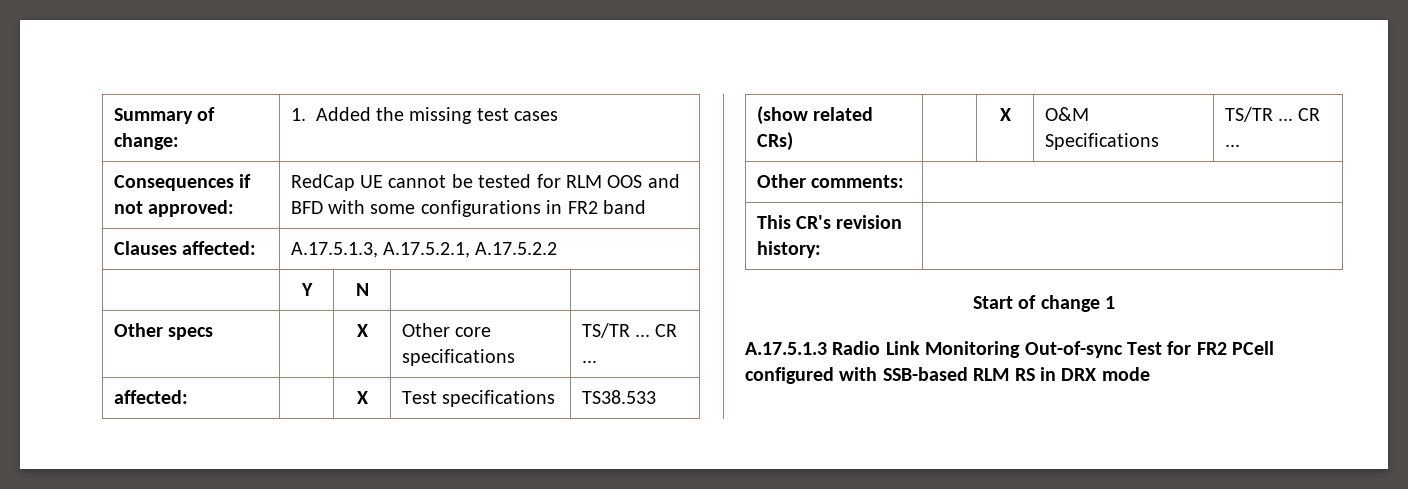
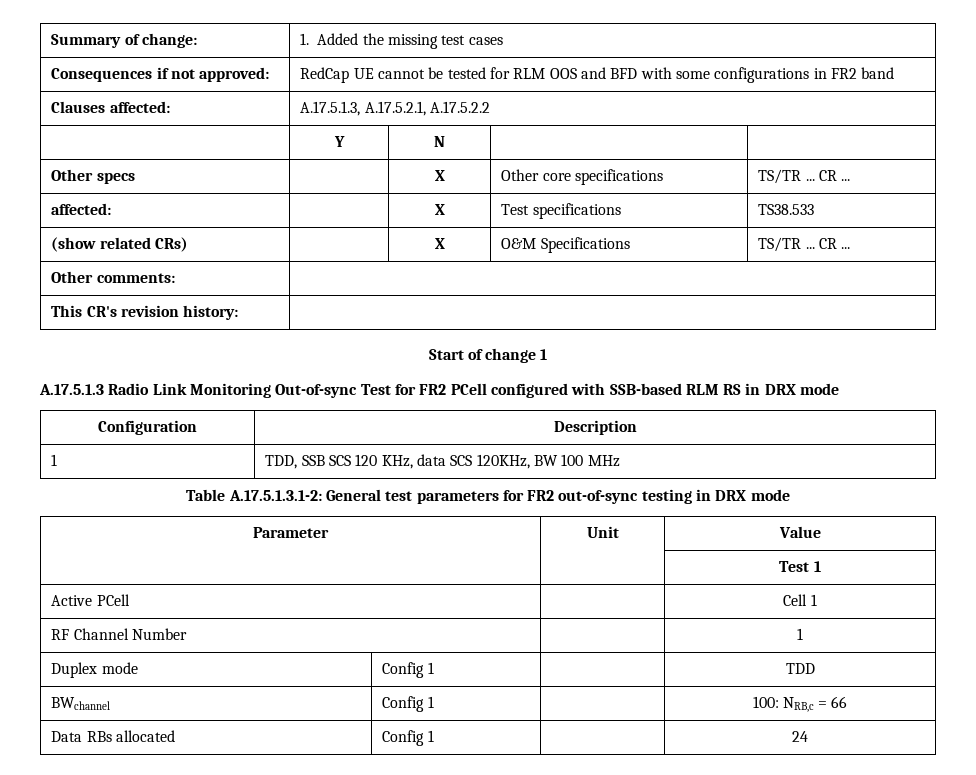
(1150, 374) none -> [98,420,197,435] [553,420,637,435] [51,454,58,466] [265,454,620,469] [186,489,790,504] [253,527,329,538] [586,526,619,538] [778,526,821,538] [779,561,821,572] [51,594,130,606] [783,594,817,606] [51,628,188,640] [797,628,803,640] [51,662,138,678] [382,662,434,678] [785,663,815,674] [51,697,111,710] [382,696,434,712] [752,696,848,712] [51,730,176,742] [382,730,434,746] [792,731,808,742] // Configuration | Description // 1 | TDD, SSB SCS 120 KHz, data SCS 120KHz, BW 100 MHz // Table A.17.5.1.3.1-2: General test parameters for FR2 out-of-sync testing in DRX mode // Parameter | Unit | Value // | | Test 1 // Active PCell | | Cell 1 // RF Channel Number | | 1 // Duplex mode | Config 1 | | TDD // BWchannel | Config 1 | | 100: NRB,c = 66 // Data RBs allocated | Config 1 | | 24

